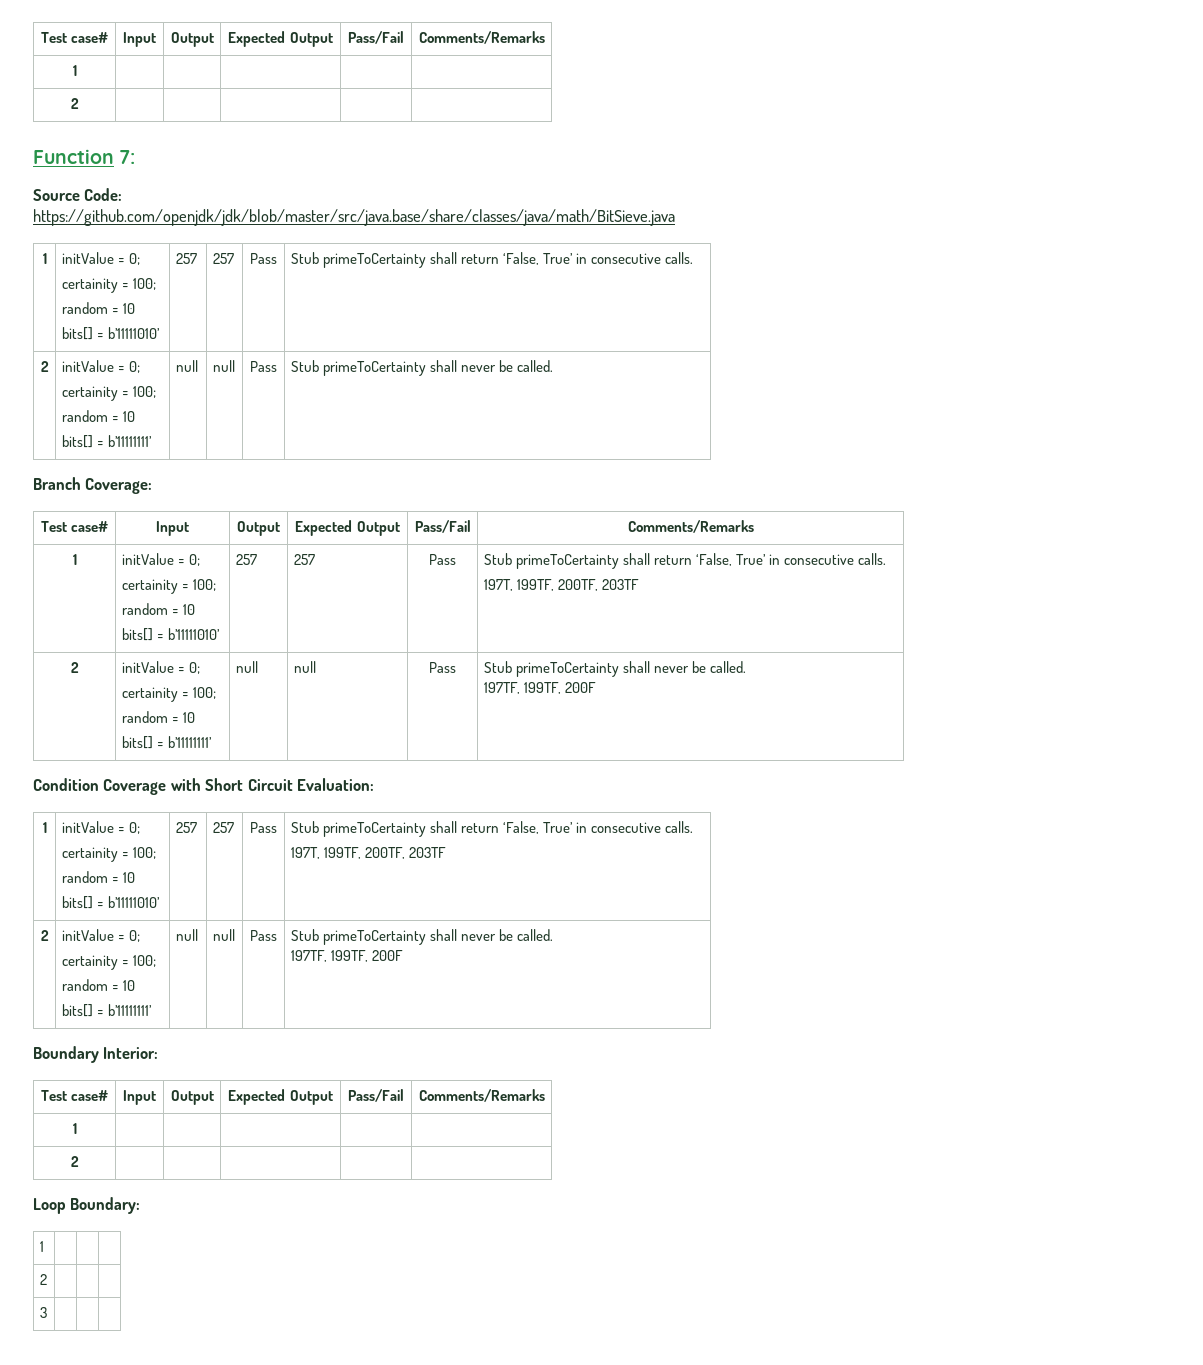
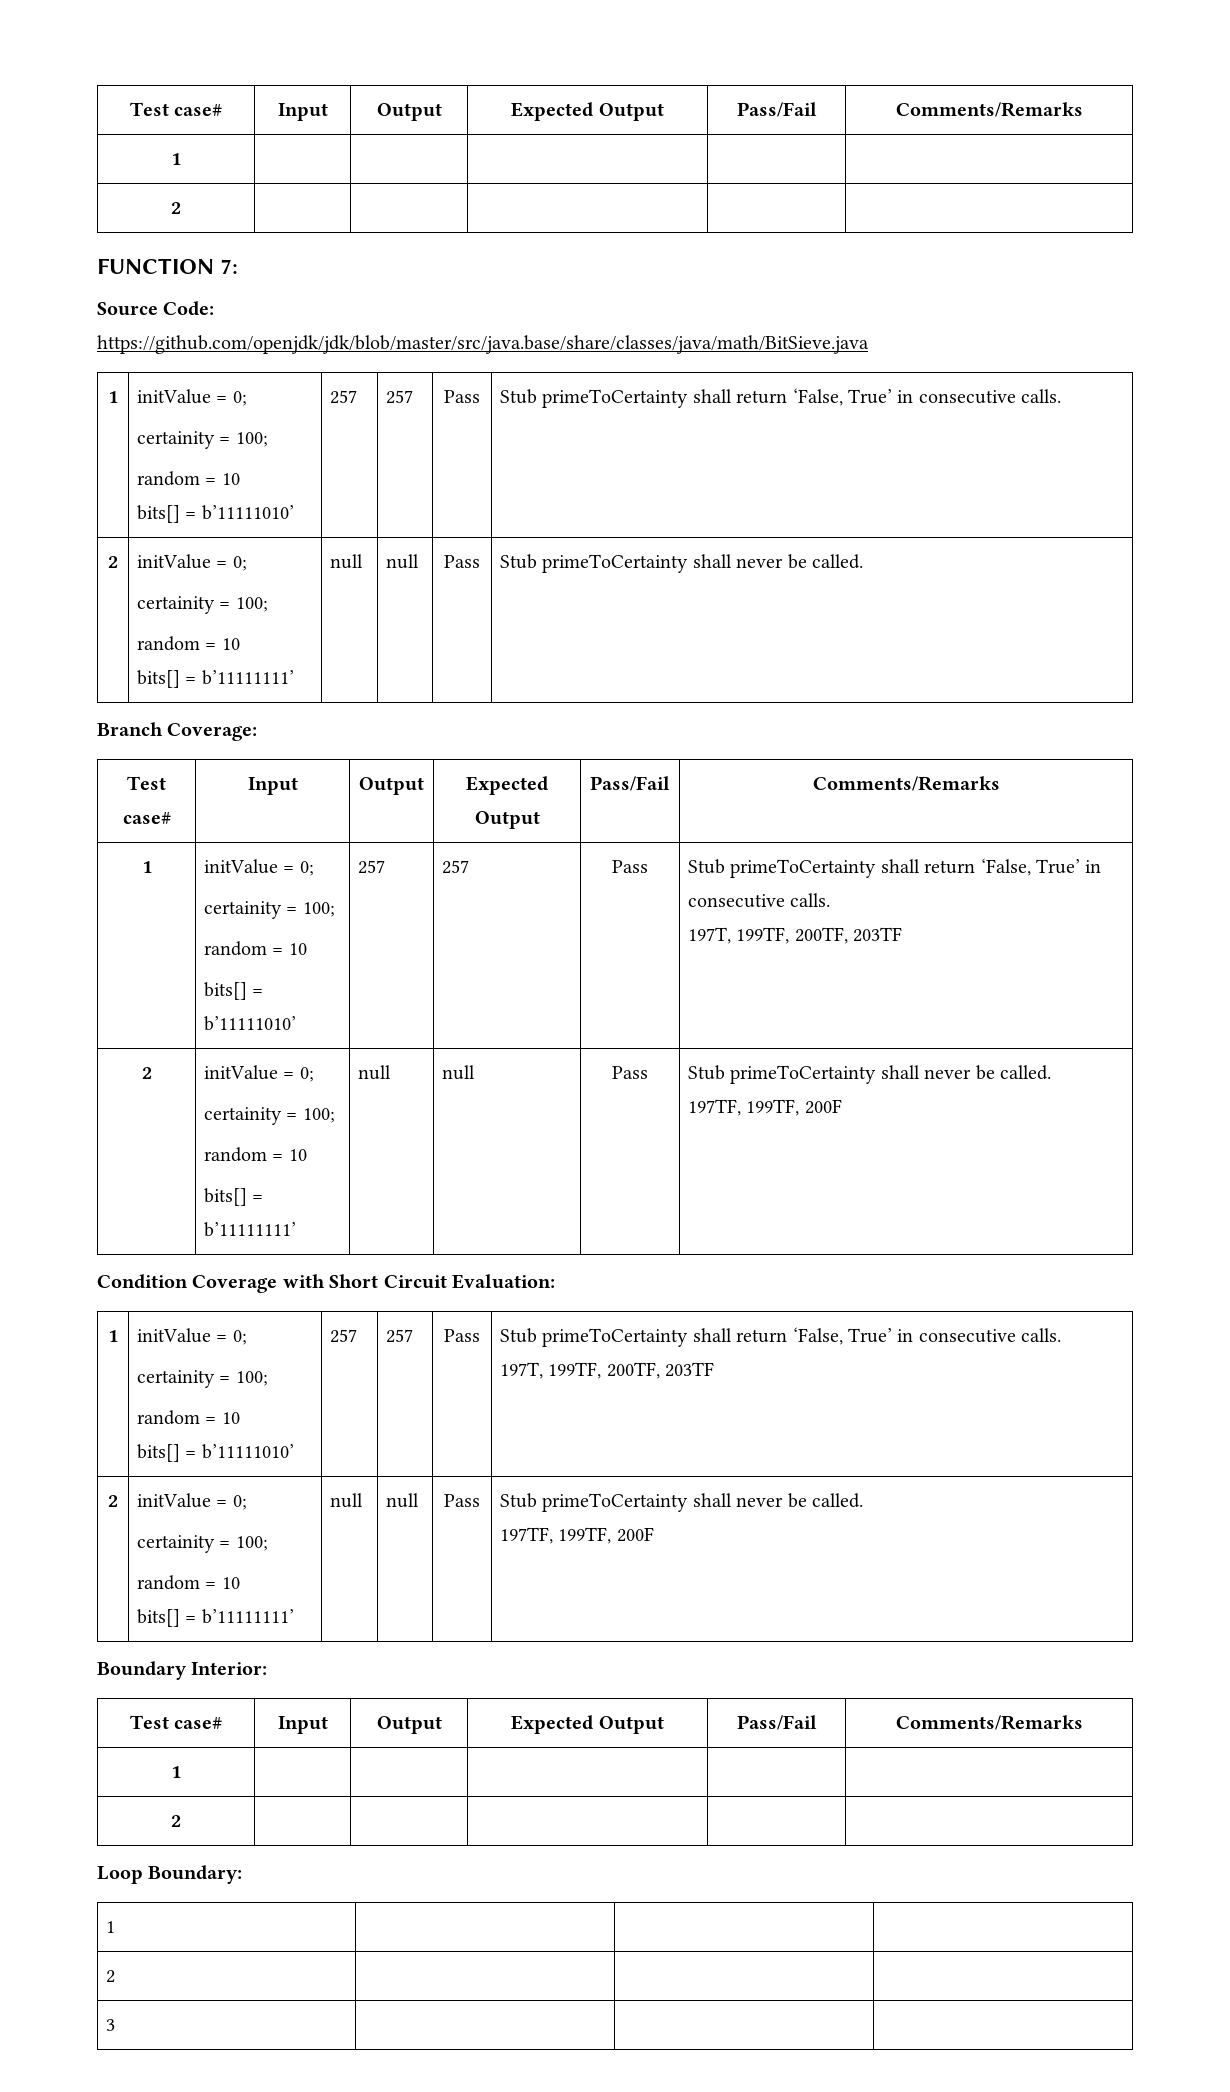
[33,149,114,164] Function -> [97,258,214,274] FUNCTION

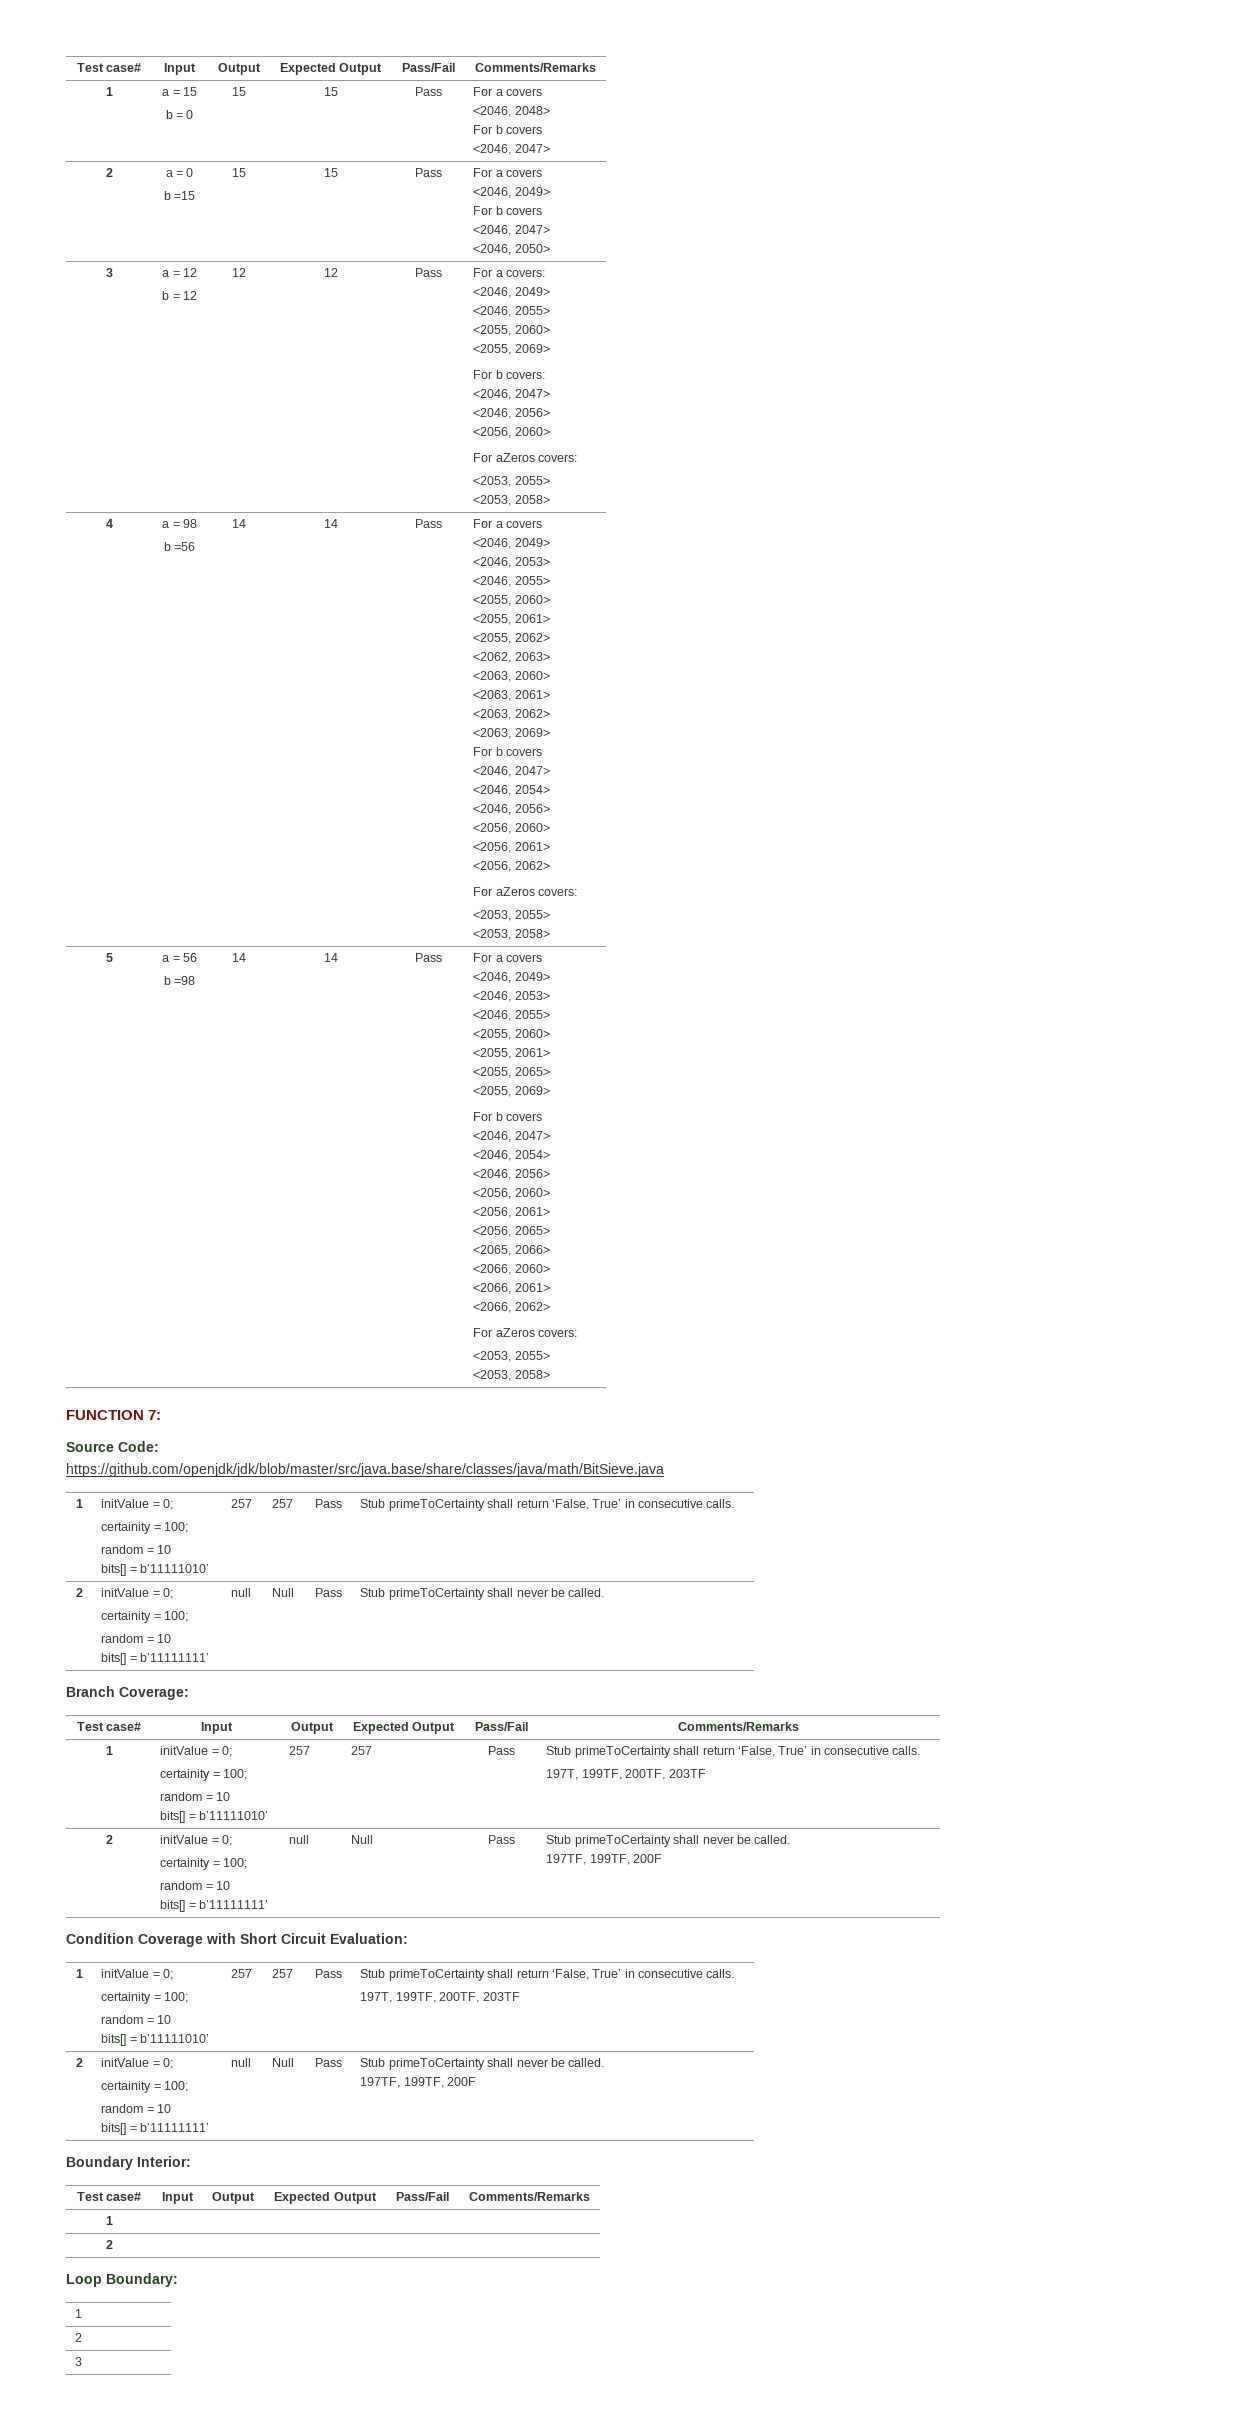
[129,102,223,116] [277,103,328,121] [376,103,442,121] [511,102,664,121] [736,102,817,117] [895,102,1083,117] [171,153,181,165] [171,202,181,214] Test case# | Input | Output | Expected Output | Pass/Fail | Comments/Remarks // 1 | | | | | // 2 | | | | | -> [76,63,142,72] [164,63,196,75] [217,63,261,75] [279,63,383,75] [401,63,455,72] [474,63,596,72] [105,87,113,96] [162,87,197,96] [165,110,194,119] [231,87,246,96] [323,87,338,96] [414,87,442,96] [473,87,543,96] [473,106,550,117] [473,125,543,134] [473,144,550,155] [105,168,113,177] [165,168,194,177] [163,191,196,200] [231,168,246,177] [323,168,338,177] [414,168,442,177] [473,168,543,177] [473,187,550,198] [473,206,543,215] [473,225,550,236] [473,244,550,255] [105,268,113,277] [162,268,197,277] [162,291,197,300] [231,268,246,277] [323,268,338,277] [414,268,442,277] [473,268,546,277] [473,287,550,298] [473,306,550,317] [473,325,550,336] [473,344,550,355] [473,370,546,379] [473,389,550,400] [473,408,550,419] [473,427,550,438] [473,453,578,462] [473,476,550,487] [473,495,550,506] [105,519,113,528] [162,519,197,528] [163,542,196,551] [231,519,246,528] [323,519,338,528] [414,519,442,528] [473,519,543,528] [473,538,550,549] [473,557,550,568] [473,576,550,587] [473,595,550,606] [473,614,550,625] [473,633,550,644] [473,652,550,663] [473,671,550,682] [473,690,550,701] [473,709,550,720] [473,728,550,739] [473,747,543,756] [473,766,550,777] [473,785,550,796] [473,804,550,815] [473,823,550,834] [473,842,550,853] [473,861,550,872] [473,887,578,896] [473,910,550,921] [473,929,550,940] [105,953,113,962] [162,953,197,962] [163,976,196,985] [231,953,246,962] [323,953,338,962] [414,953,442,962] [473,953,543,962] [473,972,550,983] [473,991,550,1002] [473,1010,550,1021] [473,1029,550,1040] [473,1048,550,1059] [473,1067,550,1078] [473,1086,550,1097] [473,1112,543,1121] [473,1131,550,1142] [473,1150,550,1161] [473,1169,550,1180] [473,1188,550,1199] [473,1207,550,1218] [473,1226,550,1237] [473,1245,550,1256] [473,1264,550,1275] [473,1283,550,1294] [473,1302,550,1313] [473,1328,578,1337] [473,1351,550,1362] [473,1370,550,1381] Test case# | Input | Output | Expected Output | Pass/Fail | Comments/Remarks // 1 | a = 15 // b = 0 | 15 | 15 | Pass | For a covers // <2046, 2048> // For b covers // <2046, 2047> // 2 | a = 0 // b =15 | 15 | 15 | Pass | For a covers // <2046, 2049> // For b covers // <2046, 2047> // <2046, 2050> // 3 | a = 12 // b = 12 | 12 | 12 | Pass | For a covers: // <2046, 2049> // <2046, 2055> // <2055, 2060> // <2055, 2069> // For b covers: // <2046, 2047> // <2046, 2056> // <2056, 2060> // For aZeros covers: // <2053, 2055> // <2053, 2058> // 4 | a = 98 // b =56 | 14 | 14 | Pass | For a covers // <2046, 2049> // <2046, 2053> // <2046, 2055> // <2055, 2060> // <2055, 2061> // <2055, 2062> // <2062, 2063> // <2063, 2060> // <2063, 2061> // <2063, 2062> // <2063, 2069> // For b covers // <2046, 2047> // <2046, 2054> // <2046, 2056> // <2056, 2060> // <2056, 2061> // <2056, 2062> // For aZeros covers: // <2053, 2055> // <2053, 2058> // 5 | a = 56 // b =98 | 14 | 14 | Pass | For a covers // <2046, 2049> // <2046, 2053> // <2046, 2055> // <2055, 2060> // <2055, 2061> // <2055, 2065> // <2055, 2069> // For b covers // <2046, 2047> // <2046, 2054> // <2046, 2056> // <2056, 2060> // <2056, 2061> // <2056, 2065> // <2065, 2066> // <2066, 2060> // <2066, 2061> // <2066, 2062> // For aZeros covers: // <2053, 2055> // <2053, 2058>
[386,554,420,569] null -> [272,1588,295,1597] Null
[442,1065,476,1080] null -> [351,1835,374,1844] Null
[386,1493,420,1508] null -> [272,2058,295,2067] Null

